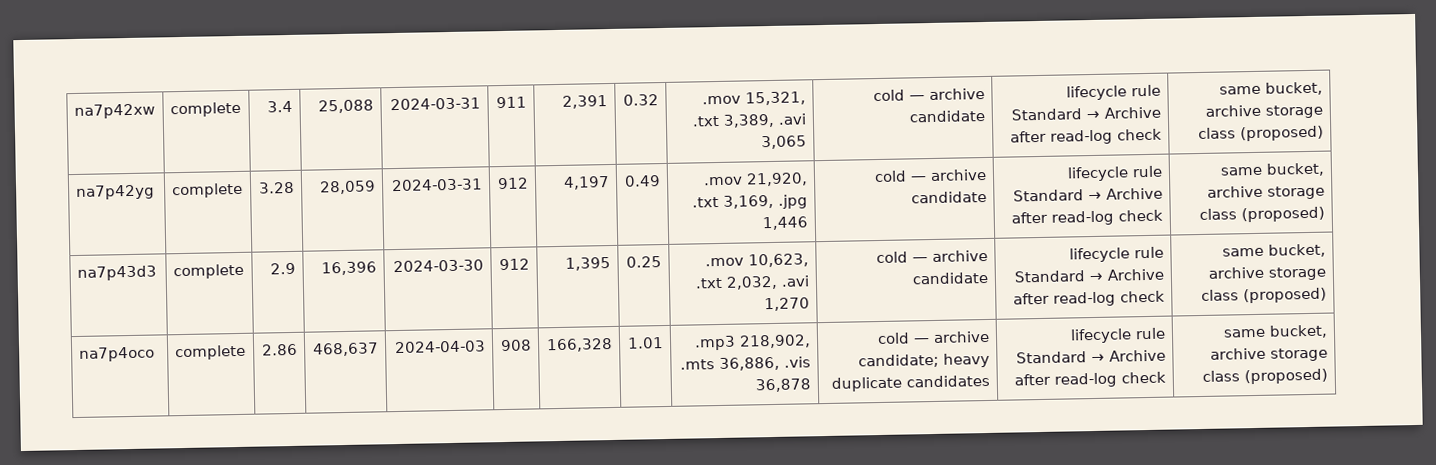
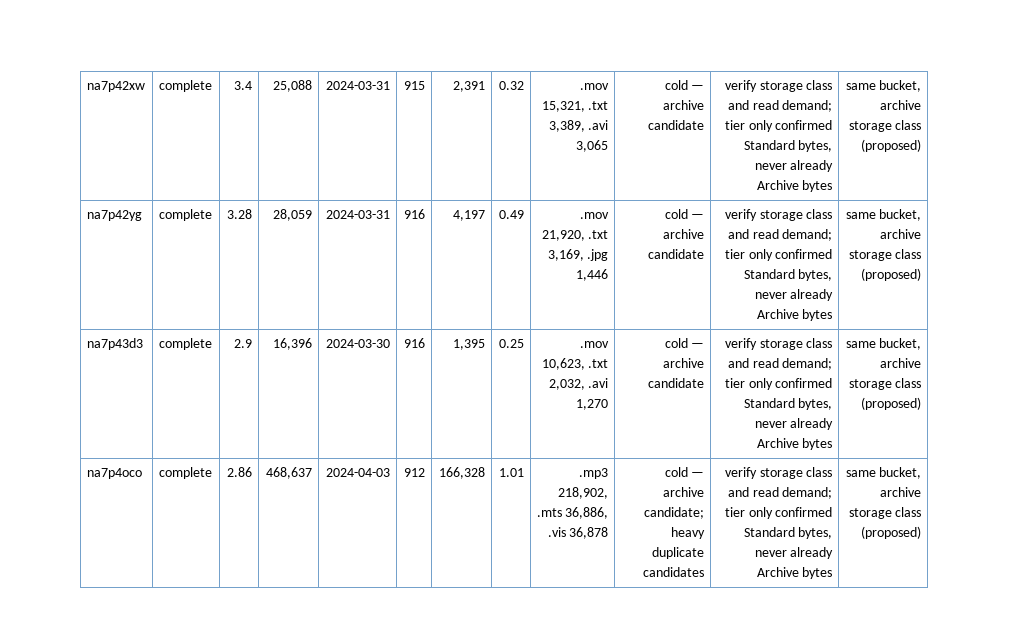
[496,96,528,109] 911 -> [404,81,426,90] 915
[1066,84,1162,101] [1011,106,1162,121] [1010,128,1163,145] lifecycle rule Standard → Archive after read-log check -> [724,80,833,92] [727,100,833,112] [724,120,833,132] [743,140,833,152] [754,160,834,172] [756,180,833,192] verify storage class and read demand; tier only confirmed Standard bytes, never already Archive bytes
[497,177,530,190] 912 -> [404,209,426,219] 916
[1067,165,1164,182] [1013,187,1164,202] [1011,209,1164,226] lifecycle rule Standard → Archive after read-log check -> [724,209,833,221] [727,229,833,241] [724,249,833,261] [743,269,833,281] [754,289,834,301] [756,309,833,321] verify storage class and read demand; tier only confirmed Standard bytes, never already Archive bytes
[499,258,531,271] 912 -> [404,338,426,348] 916
[1069,246,1165,263] [1014,268,1165,283] [1013,290,1166,307] lifecycle rule Standard → Archive after read-log check -> [724,338,833,350] [727,358,833,370] [724,378,833,390] [743,398,833,410] [754,418,834,430] [756,438,833,450] verify storage class and read demand; tier only confirmed Standard bytes, never already Archive bytes
[500,339,533,352] 908 -> [404,468,426,477] 912
[1070,327,1167,344] [1016,349,1167,364] [1014,371,1167,388] lifecycle rule Standard → Archive after read-log check -> [724,467,833,479] [727,487,833,499] [724,507,833,519] [743,527,833,539] [754,547,834,559] [756,567,833,579] verify storage class and read demand; tier only confirmed Standard bytes, never already Archive bytes

